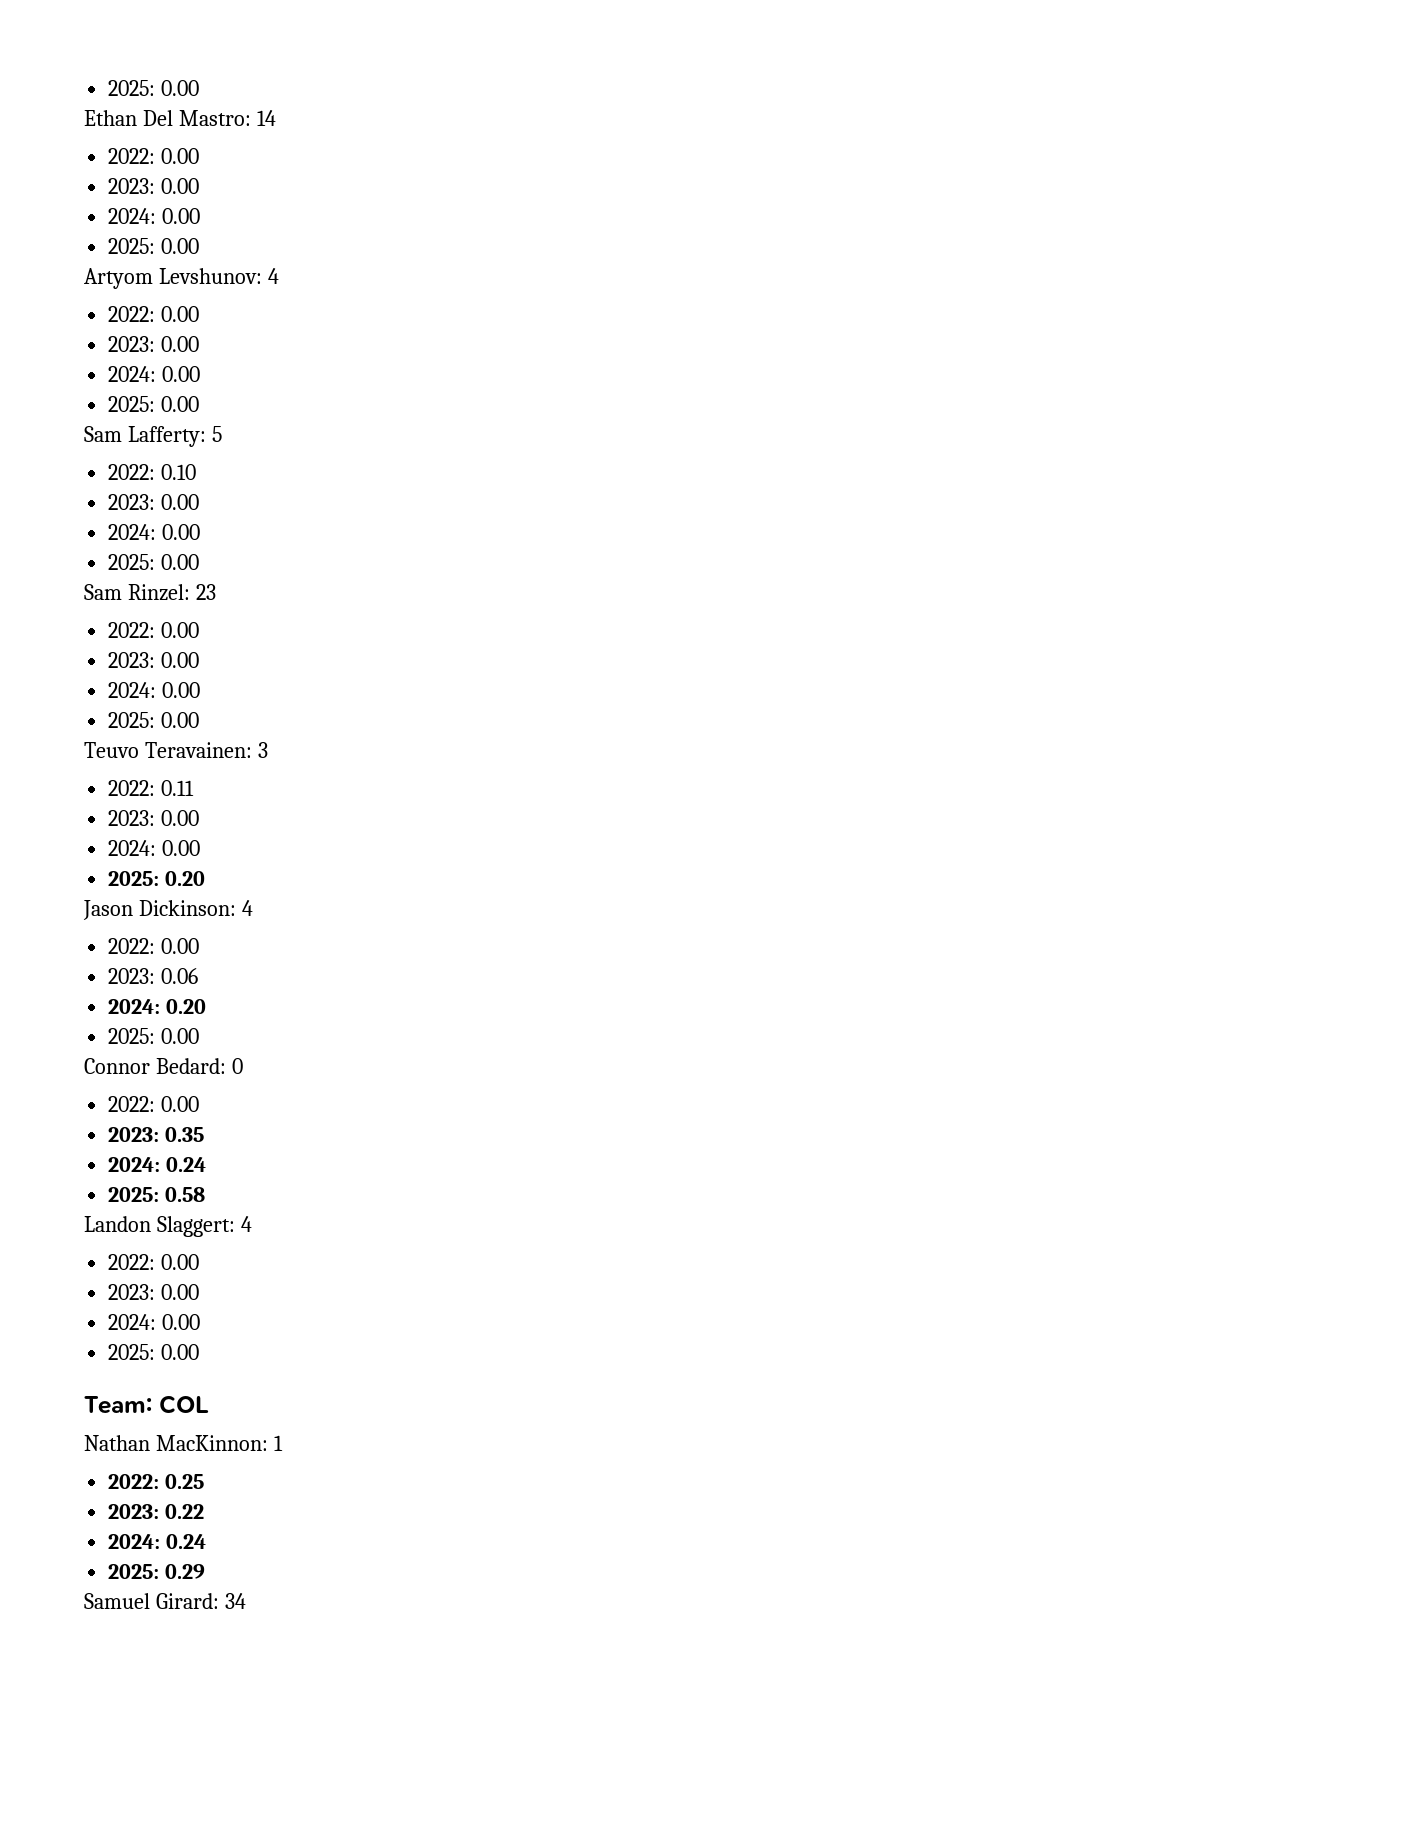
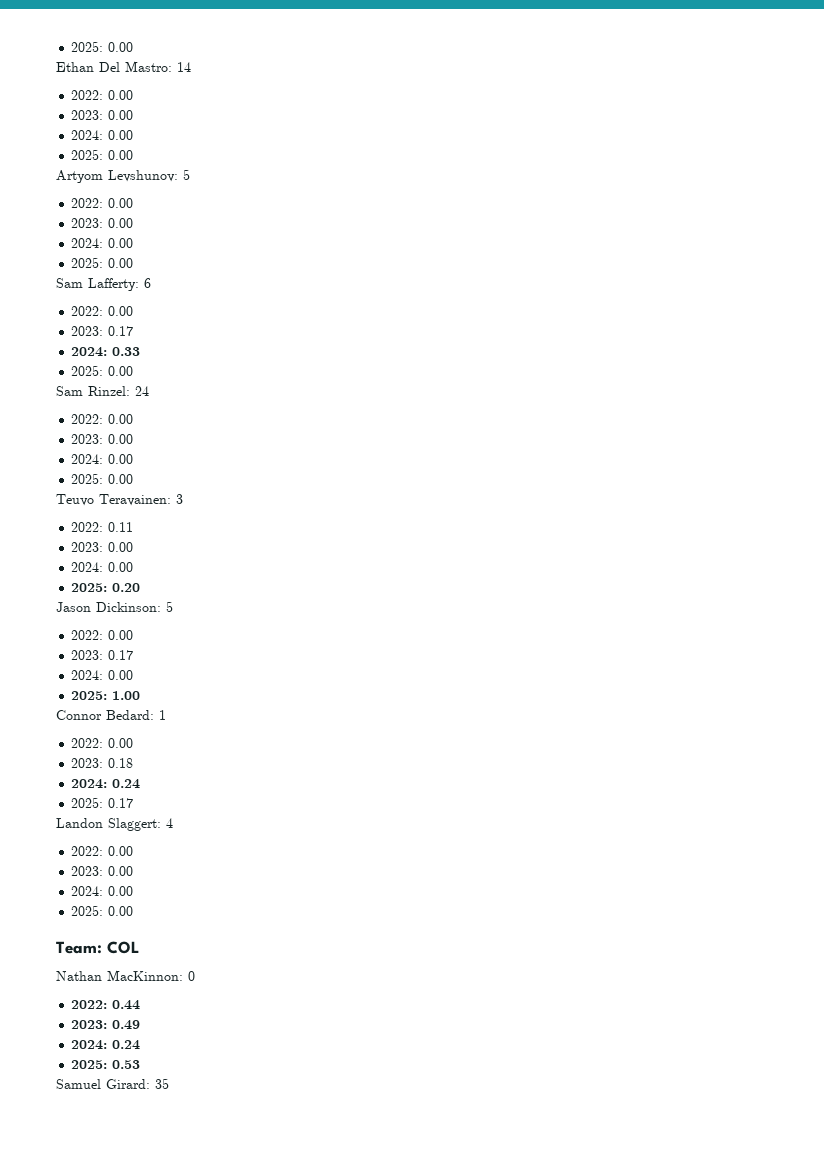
[267,268,279,284] 4 -> [183,169,190,180] 5
[211,426,222,442] [108,464,197,480] [108,494,200,510] [108,524,201,540] 5 // 2022: 0.10 // 2023: 0.00 // 2024: 0.00 -> [144,278,151,288] [71,306,134,316] [71,326,134,336] [71,347,141,357] 6 // 2022: 0.00 // 2023: 0.17 // 2024: 0.33
[195,584,216,600] 23 -> [135,386,149,396] 24
[241,900,253,916] [108,938,200,954] [108,968,199,984] [108,999,207,1014] [108,1028,200,1044] 4 // 2022: 0.00 // 2023: 0.06 // 2024: 0.20 // 2025: 0.00 -> [166,601,173,612] [71,630,134,640] [71,650,134,660] [71,670,134,680] [71,691,141,700] 5 // 2022: 0.00 // 2023: 0.17 // 2024: 0.00 // 2025: 1.00
[231,1058,243,1074] [108,1096,200,1112] [108,1127,205,1142] [108,1157,207,1172] [108,1187,206,1202] 0 // 2022: 0.00 // 2023: 0.35 // 2024: 0.24 // 2025: 0.58 -> [159,710,166,720] [71,738,134,748] [71,758,134,768] [71,779,141,789] [71,797,134,808] 1 // 2022: 0.00 // 2023: 0.18 // 2024: 0.24 // 2025: 0.17
[273,1435,283,1451] [108,1474,205,1489] [108,1504,205,1519] [108,1534,207,1549] [108,1564,206,1579] 1 // 2022: 0.25 // 2023: 0.22 // 2024: 0.24 // 2025: 0.29 -> [188,971,195,981] [71,1000,141,1010] [71,1020,141,1030] [71,1040,141,1050] [71,1060,141,1069] 0 // 2022: 0.44 // 2023: 0.49 // 2024: 0.24 // 2025: 0.53
[224,1593,246,1609] 34 -> [155,1078,169,1089] 35

